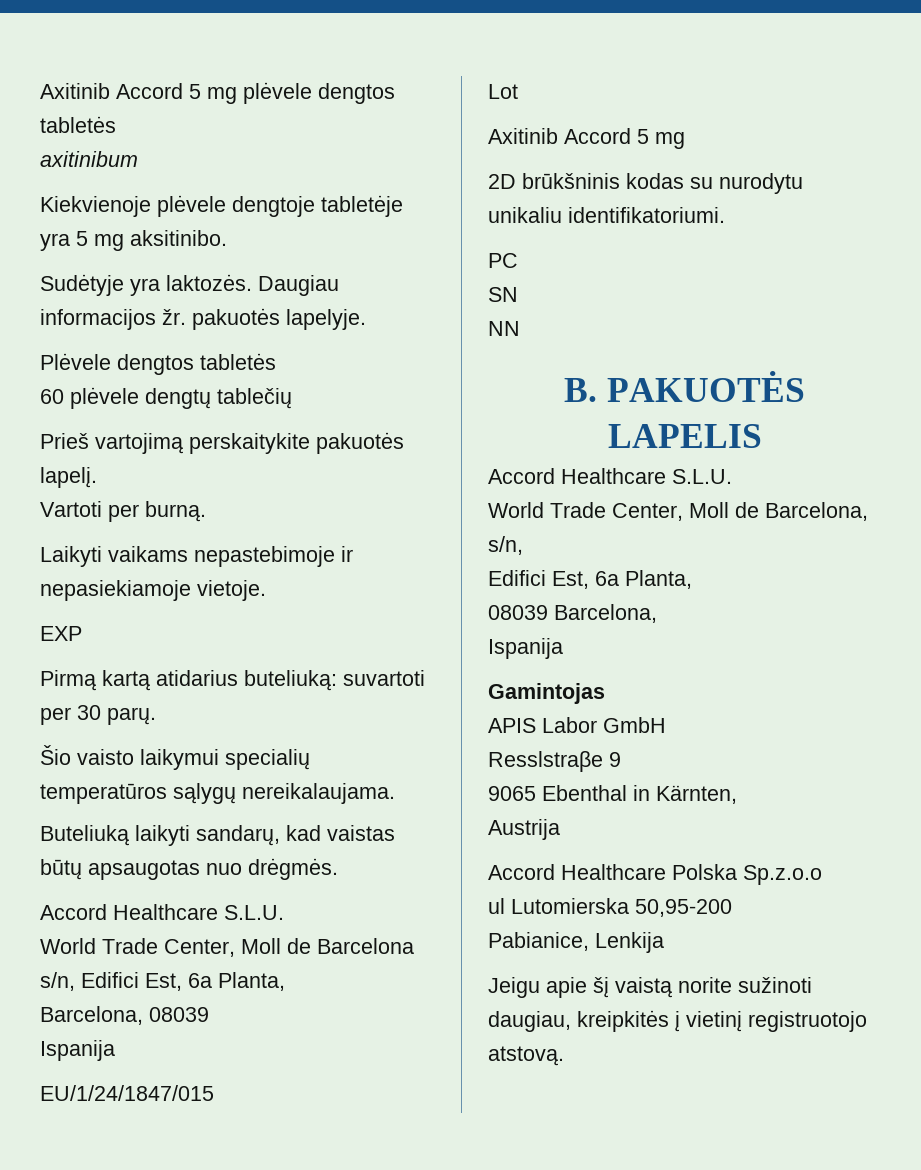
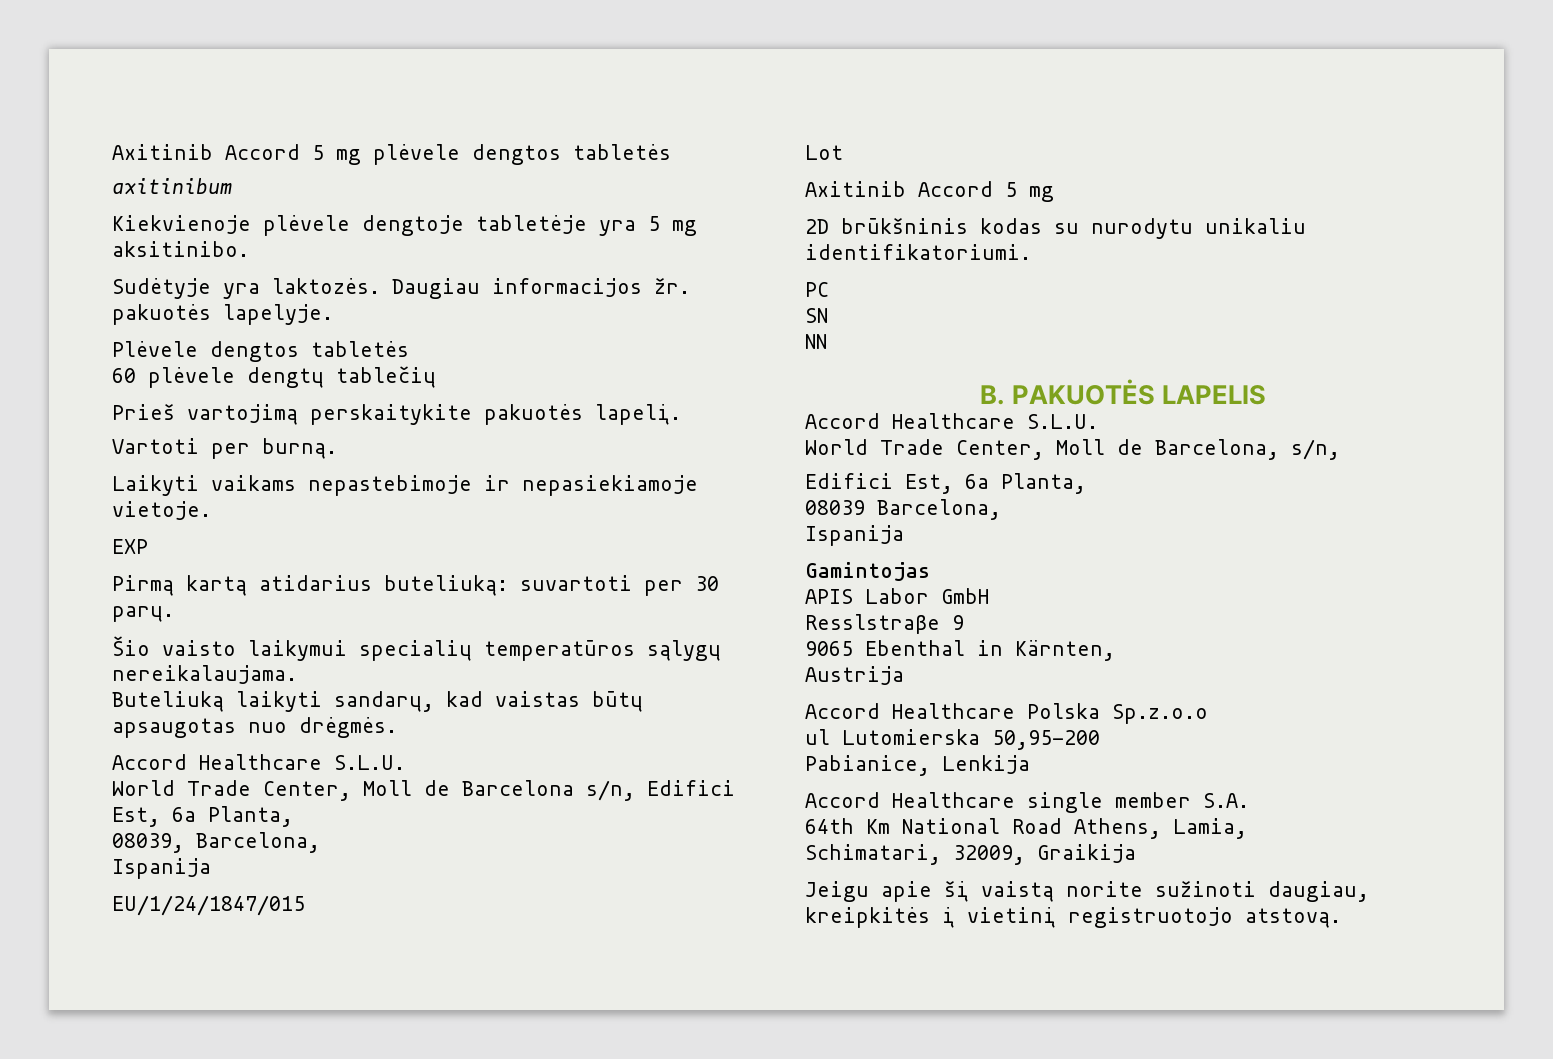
[40,1006,209,1025] Barcelona, 08039 -> [112,832,320,853] 08039, Barcelona,
(664, 942) none -> [805,792,1249,813] [805,818,1247,839] [805,844,1136,865] // Accord Healthcare single member S.A. // 64th Km National Road Athens, Lamia, // Schimatari, 32009, Graikija

